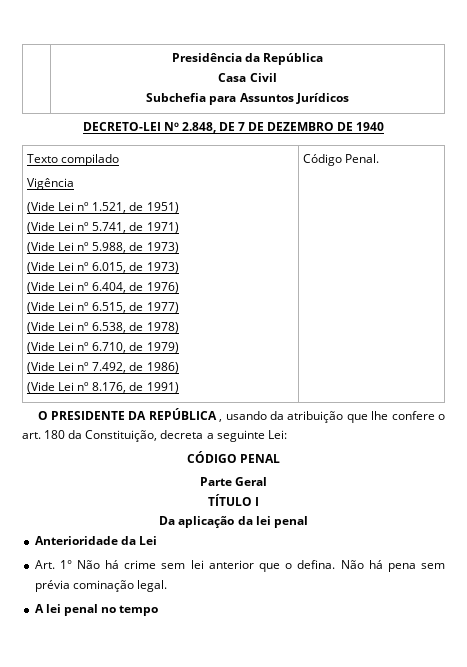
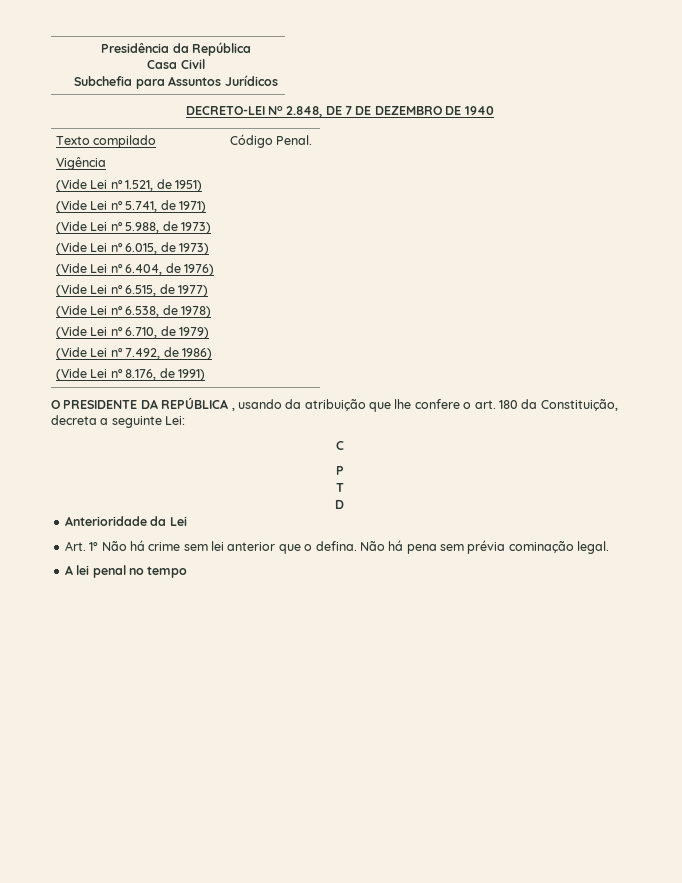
[186,451,281,463] [199,477,268,486] [207,494,260,506] [159,516,308,528] CÓDIGO PENAL // Parte Geral // TÍTULO I // Da aplicação da lei penal -> [335,441,344,450] [335,466,344,475] [335,483,344,492] [335,500,344,509] C // P // T // D

